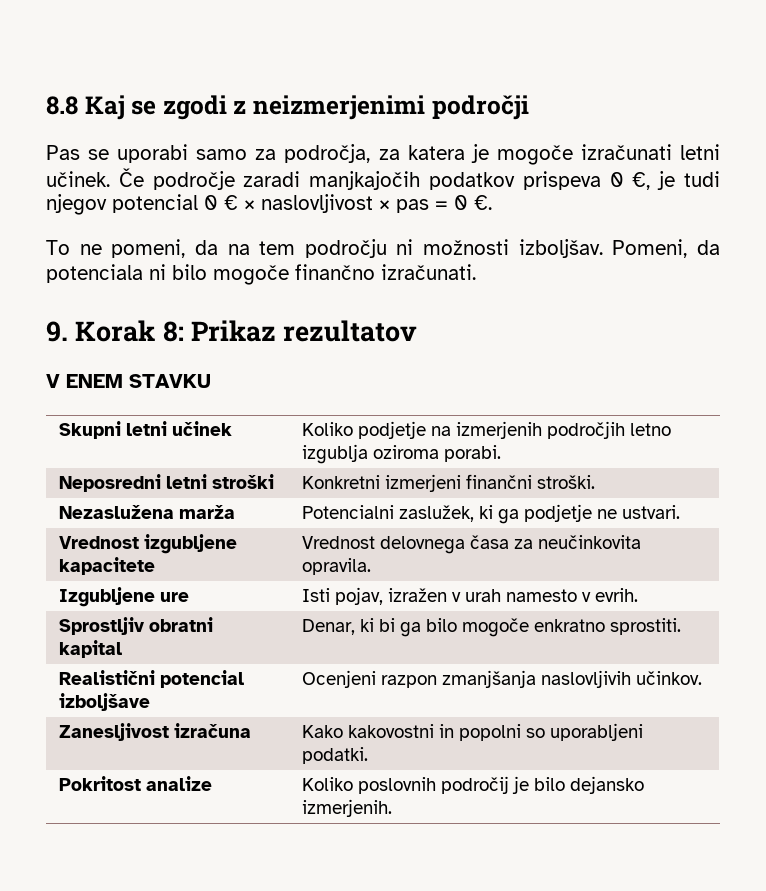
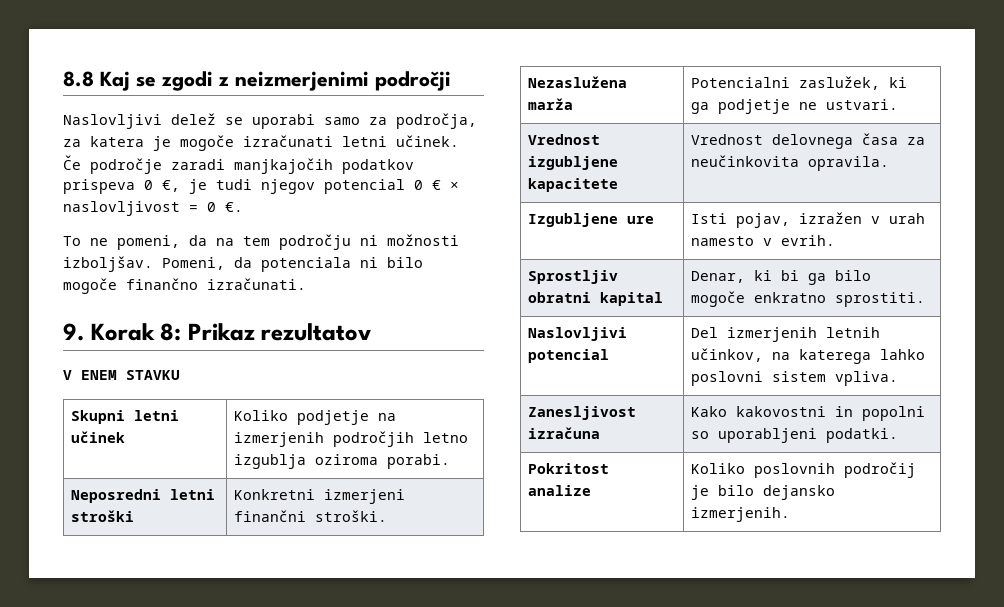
[46,145,80,160] Pas -> [63,113,216,129] Naslovljivi delež
[379,199,429,213] × pas -> (180, 208) none
[59,670,245,688] [59,693,151,711] [302,670,703,688] Realistični potencial izboljšave | Ocenjeni razpon zmanjšanja naslovljivih učinkov. -> [528,327,628,341] [528,349,610,363] [691,327,881,342] [691,348,926,364] [691,371,899,386] Naslovljivi potencial | Del izmerjenih letnih učinkov, na katerega lahko poslovni sistem vpliva.

